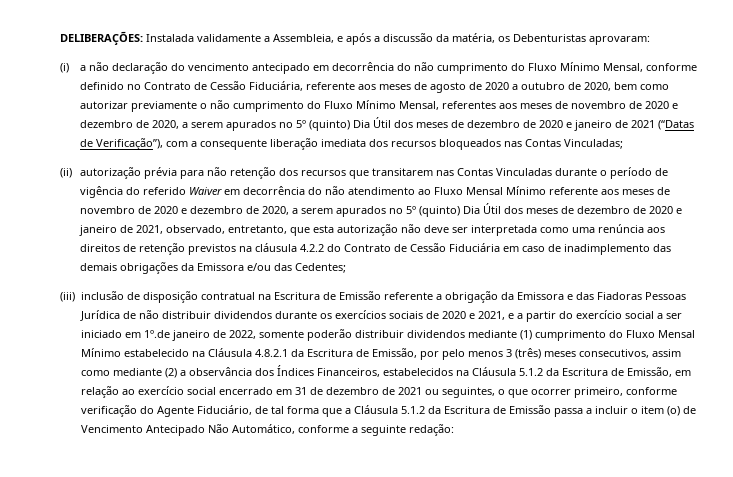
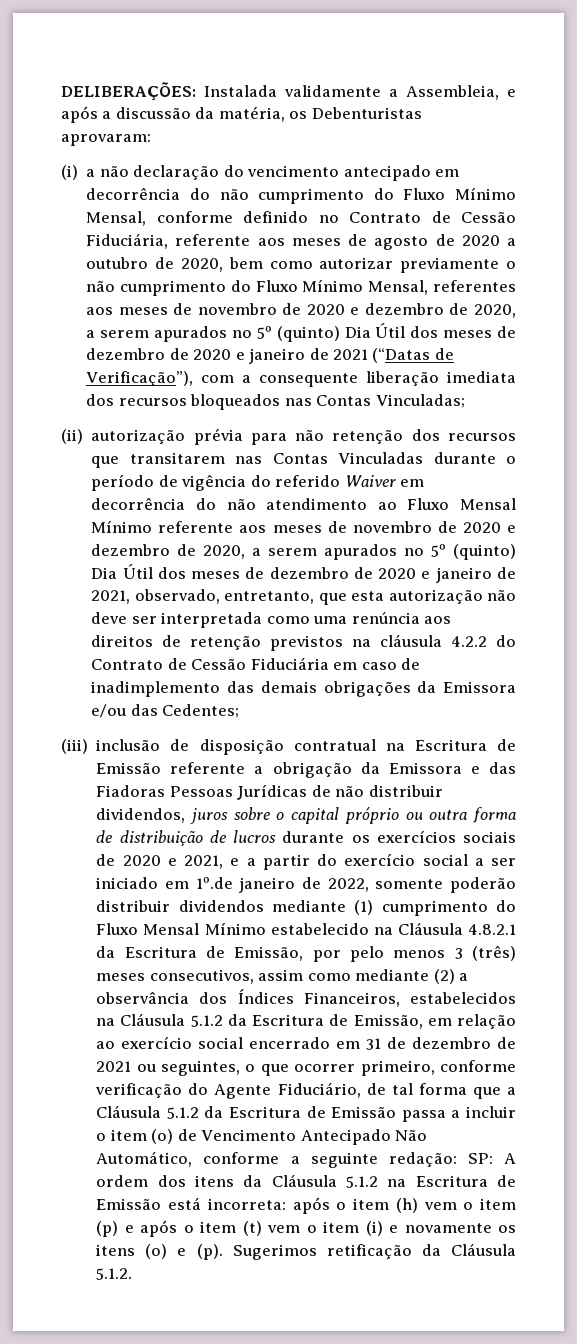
[79,310,120,321] Jurídica -> [237,784,308,800] Jurídicas
[213,311,272,319] dividendos -> [96,807,516,824] [96,830,276,846] dividendos, juros sobre o capital próprio ou outra forma de distribuição de lucros
(454, 430) none -> [467,1153,516,1164] [96,1174,516,1188] [96,1197,516,1214] [96,1220,516,1237] [96,1243,516,1260] [96,1268,133,1280] SP: A ordem dos itens da Cláusula 5.1.2 na Escritura de Emissão está incorreta: após o item (h) vem o item (p) e após o item (t) vem o item (i) e novamente os itens (o) e (p). Sugerimos retificação da Cláusula 5.1.2.

